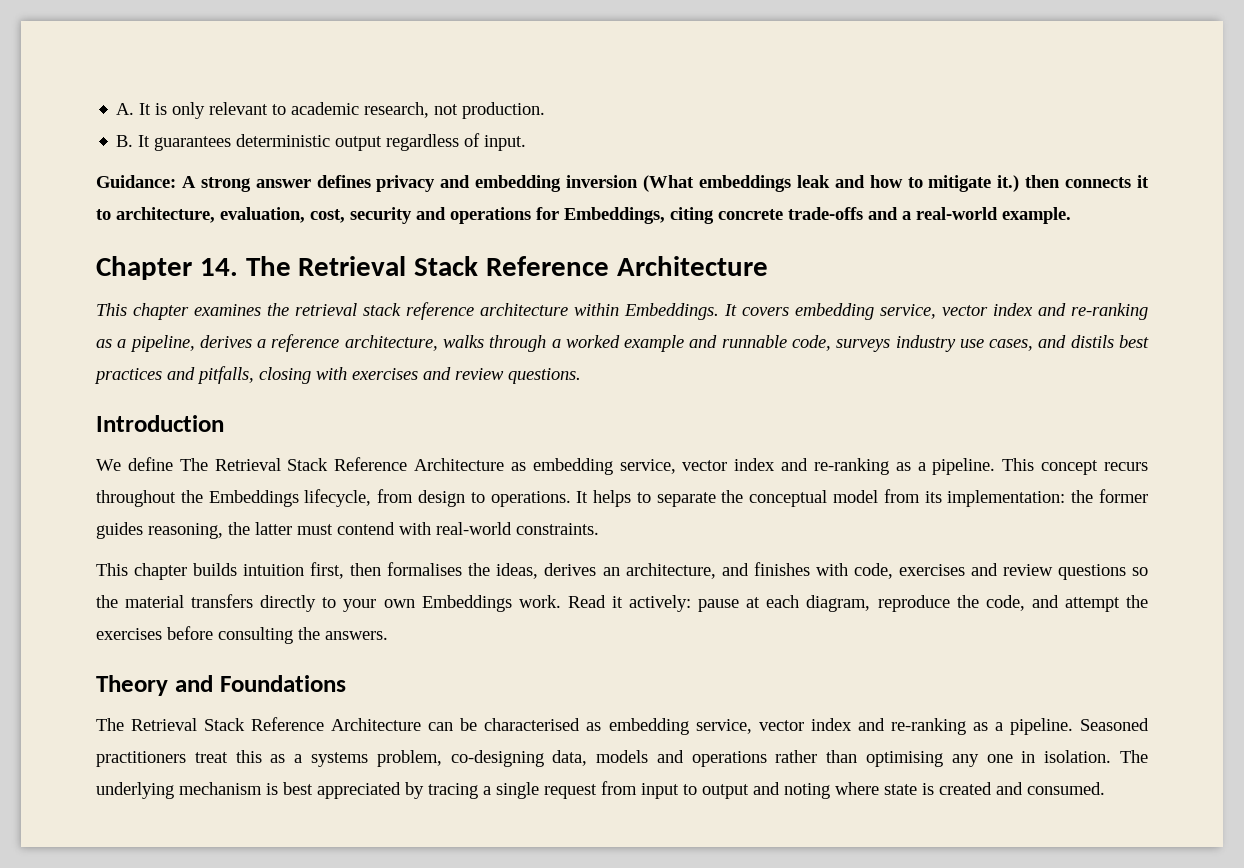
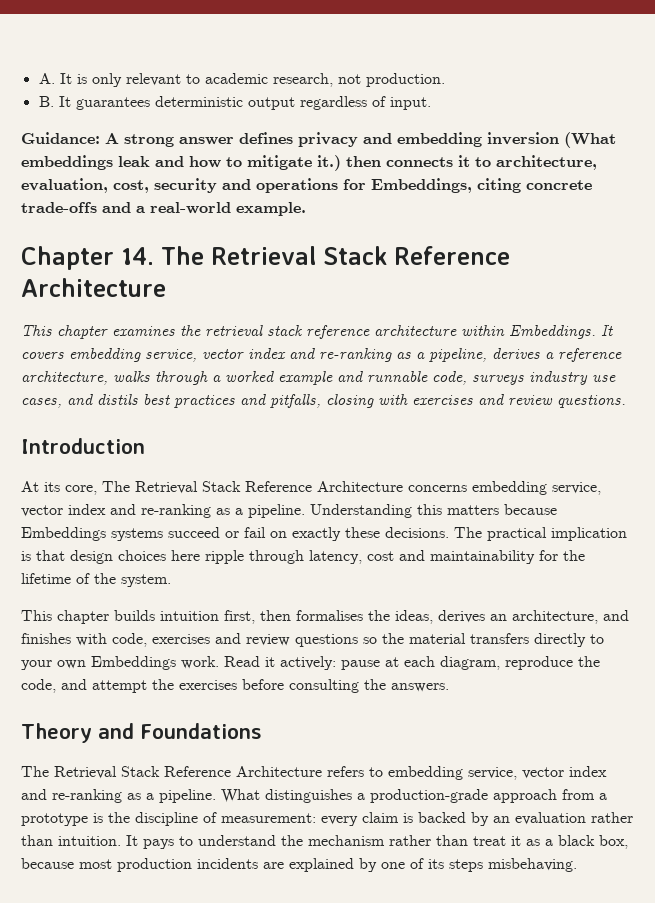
[96,457,1149,475] [96,489,1148,507] [96,522,599,539] We define The Retrieval Stack Reference Architecture as embedding service, vector index and re-ranking as a pipeline. This concept recurs throughout the Embeddings lifecycle, from design to operations. It helps to separate the conceptual model from its implementation: the former guides reasoning, the latter must contend with real-world constraints. -> [21,481,601,495] [21,504,557,518] [21,527,627,541] [21,550,585,564] [21,573,171,587] At its core, The Retrieval Stack Reference Architecture concerns embedding service, vector index and re-ranking as a pipeline. Understanding this matters because Embeddings systems succeed or fail on exactly these decisions. The practical implication is that design choices here ripple through latency, cost and maintainability for the lifetime of the system.
[428,718,1149,735] [96,750,1148,767] [96,781,1105,799] can be characterised as embedding service, vector index and re-ranking as a pipeline. Seasoned practitioners treat this as a systems problem, co-designing data, models and operations rather than optimising any one in isolation. The underlying mechanism is best appreciated by tracing a single request from input to output and noting where state is created and consumed. -> [327,766,607,780] [21,789,607,803] [21,812,633,826] [21,835,628,849] [21,858,577,872] refers to embedding service, vector index and re-ranking as a pipeline. What distinguishes a production-grade approach from a prototype is the discipline of measurement: every claim is backed by an evaluation rather than intuition. It pays to understand the mechanism rather than treat it as a black box, because most production incidents are explained by one of its steps misbehaving.

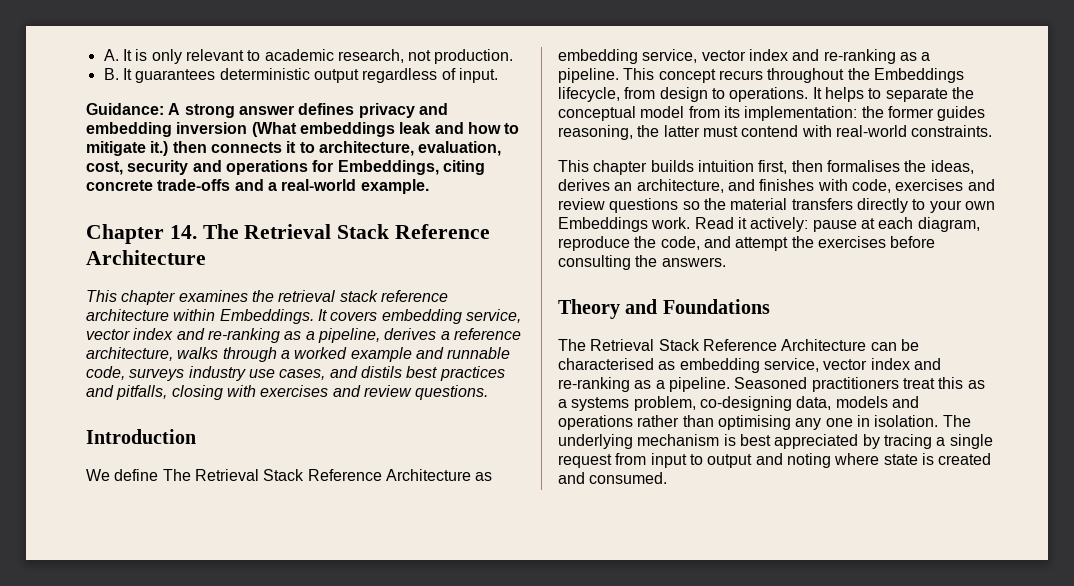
[21,481,601,495] [21,504,557,518] [21,527,627,541] [21,550,585,564] [21,573,171,587] At its core, The Retrieval Stack Reference Architecture concerns embedding service, vector index and re-ranking as a pipeline. Understanding this matters because Embeddings systems succeed or fail on exactly these decisions. The practical implication is that design choices here ripple through latency, cost and maintainability for the lifetime of the system. -> [86,469,493,481] [558,49,931,64] [558,68,964,83] [558,87,974,102] [558,106,986,121] [558,125,993,140] We define The Retrieval Stack Reference Architecture as embedding service, vector index and re-ranking as a pipeline. This concept recurs throughout the Embeddings lifecycle, from design to operations. It helps to separate the conceptual model from its implementation: the former guides reasoning, the latter must contend with real-world constraints.
[327,766,607,780] [21,789,607,803] [21,812,633,826] [21,835,628,849] [21,858,577,872] refers to embedding service, vector index and re-ranking as a pipeline. What distinguishes a production-grade approach from a prototype is the discipline of measurement: every claim is backed by an evaluation rather than intuition. It pays to understand the mechanism rather than treat it as a black box, because most production incidents are explained by one of its steps misbehaving. -> [870,339,919,351] [558,358,941,373] [558,377,985,392] [558,396,919,411] [558,415,971,430] [558,434,993,449] [558,453,992,468] [558,472,668,484] can be characterised as embedding service, vector index and re-ranking as a pipeline. Seasoned practitioners treat this as a systems problem, co-designing data, models and operations rather than optimising any one in isolation. The underlying mechanism is best appreciated by tracing a single request from input to output and noting where state is created and consumed.

